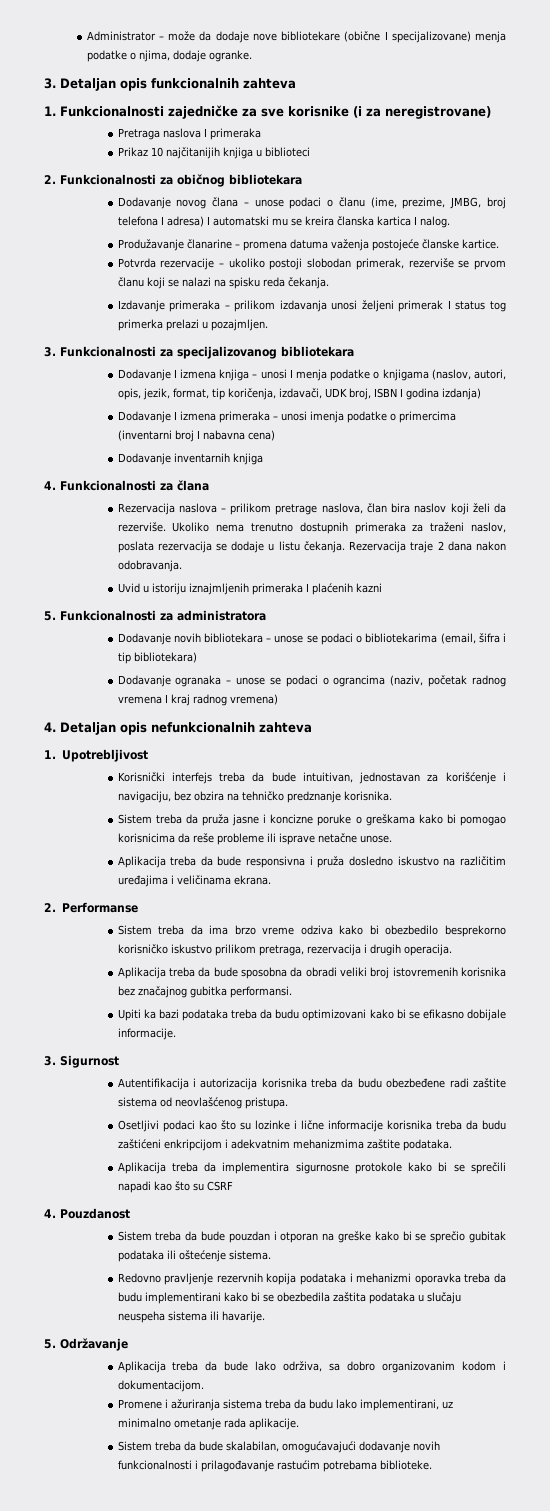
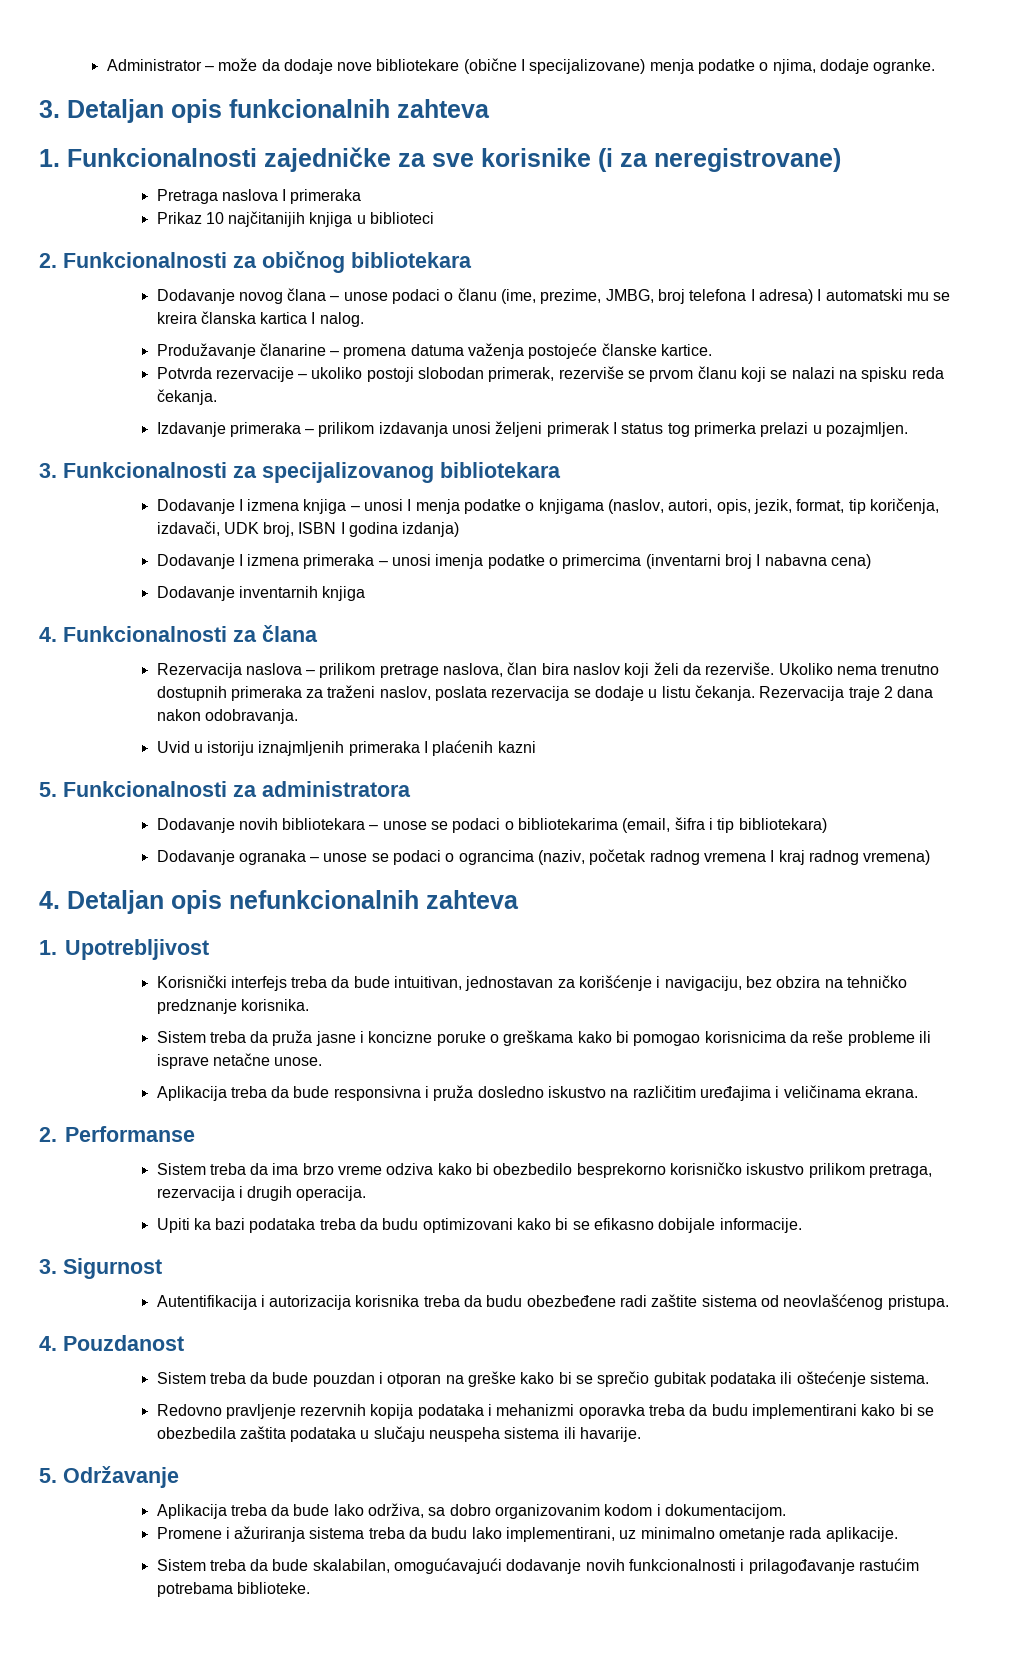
[117,967,506,979] [117,986,292,998] // Aplikacija treba da bude sposobna da obradi veliki broj istovremenih korisnika bez značajnog gubitka performansi. -> (367, 1193) none
[117,1120,506,1132] [117,1139,452,1151] [117,1162,506,1174] [117,1181,233,1193] // Osetljivi podaci kao što su lozinke i lične informacije korisnika treba da budu zaštićeni enkripcijom i adekvatnim mehanizmima zaštite podataka. // Aplikacija treba da implementira sigurnosne protokole kako bi se sprečili napadi kao što su CSRF -> (949, 1302) none

